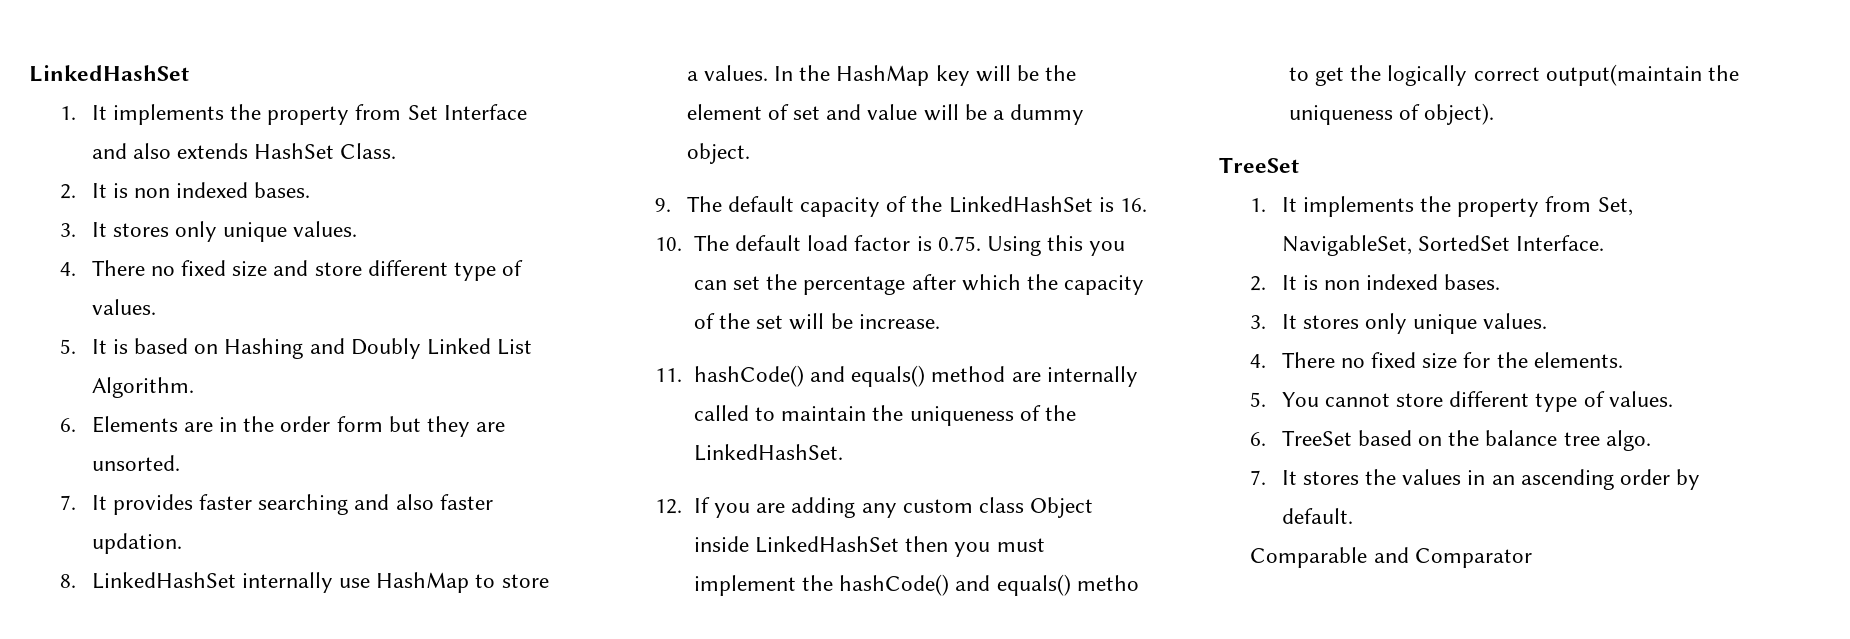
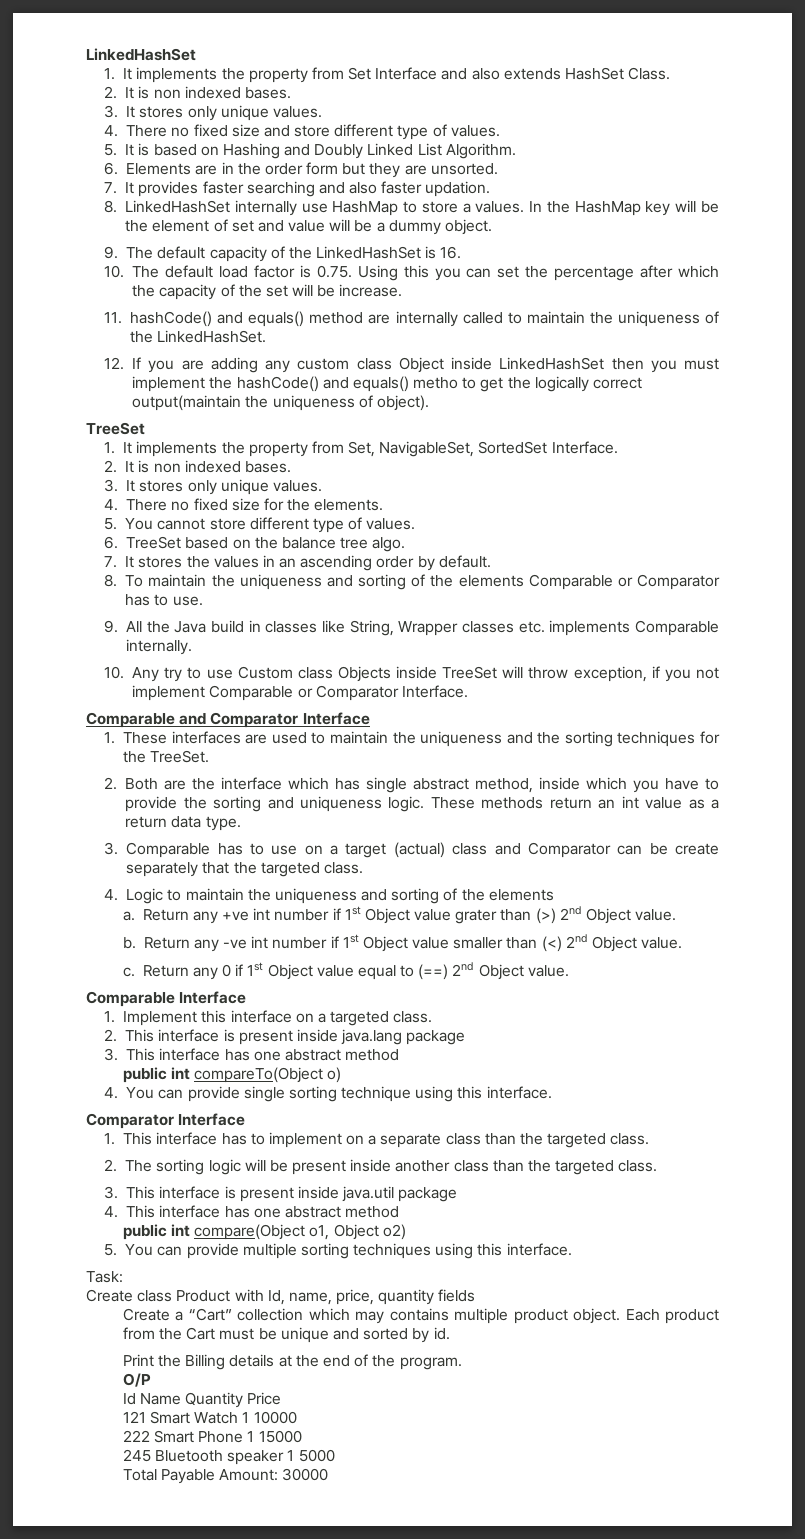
[1250,547,1532,568] Comparable and Comparator -> [104,574,721,590] [125,594,203,606] [104,620,720,636] [126,639,193,655] [104,666,720,682] [132,685,468,701] [86,712,370,728] [104,731,720,747] [123,750,210,763] [104,777,720,793] [125,796,720,812] [125,816,241,831] [104,842,720,858] [126,862,363,877] [104,888,554,904] [122,906,677,924] [122,934,683,952] [122,962,569,980] [86,991,247,1007] [104,1010,433,1026] [104,1029,466,1045] [104,1048,400,1061] [122,1067,342,1083] [104,1086,552,1102] [86,1113,246,1129] [104,1132,650,1148] [104,1159,658,1175] [104,1186,458,1202] [104,1205,400,1218] [122,1224,406,1240] [104,1243,572,1259] [86,1271,123,1283] [86,1289,476,1305] [122,1308,720,1324] [122,1327,450,1343] [122,1354,462,1370] [122,1373,151,1387] [122,1392,282,1408] [122,1411,297,1424] [122,1430,302,1443] [122,1449,335,1465] [122,1468,329,1484] 8. To maintain the uniqueness and sorting of the elements Comparable or Comparator has to use. // 9. All the Java build in classes like String, Wrapper classes etc. implements Comparable internally. // 10. Any try to use Custom class Objects inside TreeSet will throw exception, if you not implement Comparable or Comparator Interface. // Comparable and Comparator Interface // 1. These interfaces are used to maintain the uniqueness and the sorting techniques for the TreeSet. // 2. Both are the interface which has single abstract method, inside which you have to provide the sorting and uniqueness logic. These methods return an int value as a return data type. // 3. Comparable has to use on a target (actual) class and Comparator can be create separately that the targeted class. // 4. Logic to maintain the uniqueness and sorting of the elements // a. Return any +ve int number if 1st Object value grater than (>) 2nd Object value. // b. Return any -ve int number if 1st Object value smaller than (<) 2nd Object value. // c. Return any 0 if 1st Object value equal to (==) 2nd Object value. // Comparable Interface // 1. Implement this interface on a targeted class. // 2. This interface is present inside java.lang package // 3. This interface has one abstract method // public int compareTo(Object o) // 4. You can provide single sorting technique using this interface. // Comparator Interface // 1. This interface has to implement on a separate class than the targeted class. // 2. The sorting logic will be present inside another class than the targeted class. // 3. This interface is present inside java.util package // 4. This interface has one abstract method // public int compare(Object o1, Object o2) // 5. You can provide multiple sorting techniques using this interface. // Task: // Create class Product with Id, name, price, quantity fields // Create a “Cart” collection which may contains multiple product object. Each product from the Cart must be unique and sorted by id. // Print the Billing details at the end of the program. // O/P // Id Name Quantity Price // 121 Smart Watch 1 10000 // 222 Smart Phone 1 15000 // 245 Bluetooth speaker 1 5000 // Total Payable Amount: 30000

